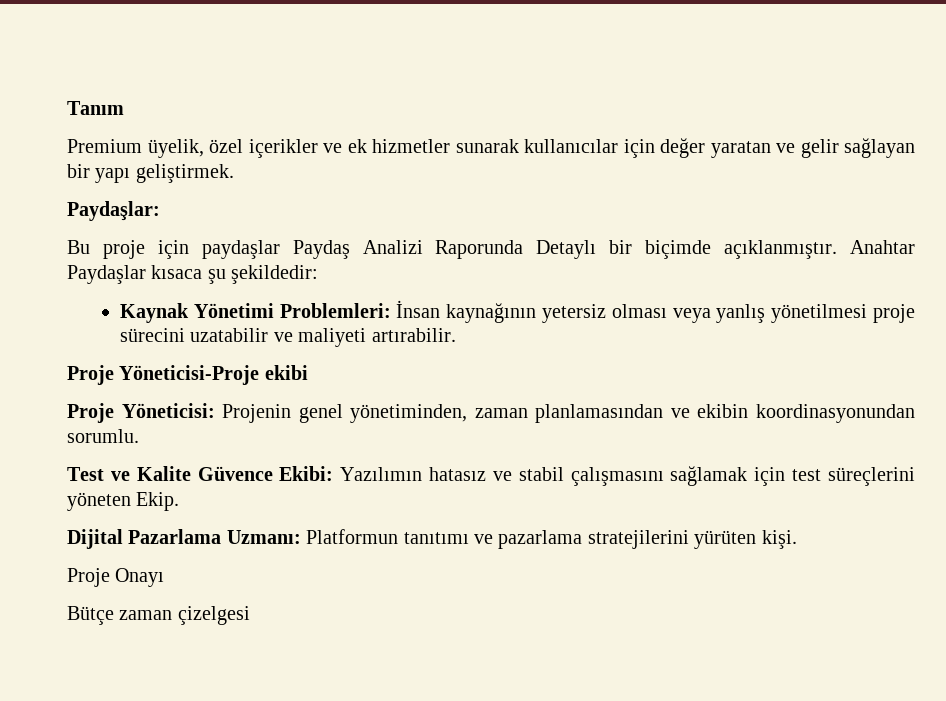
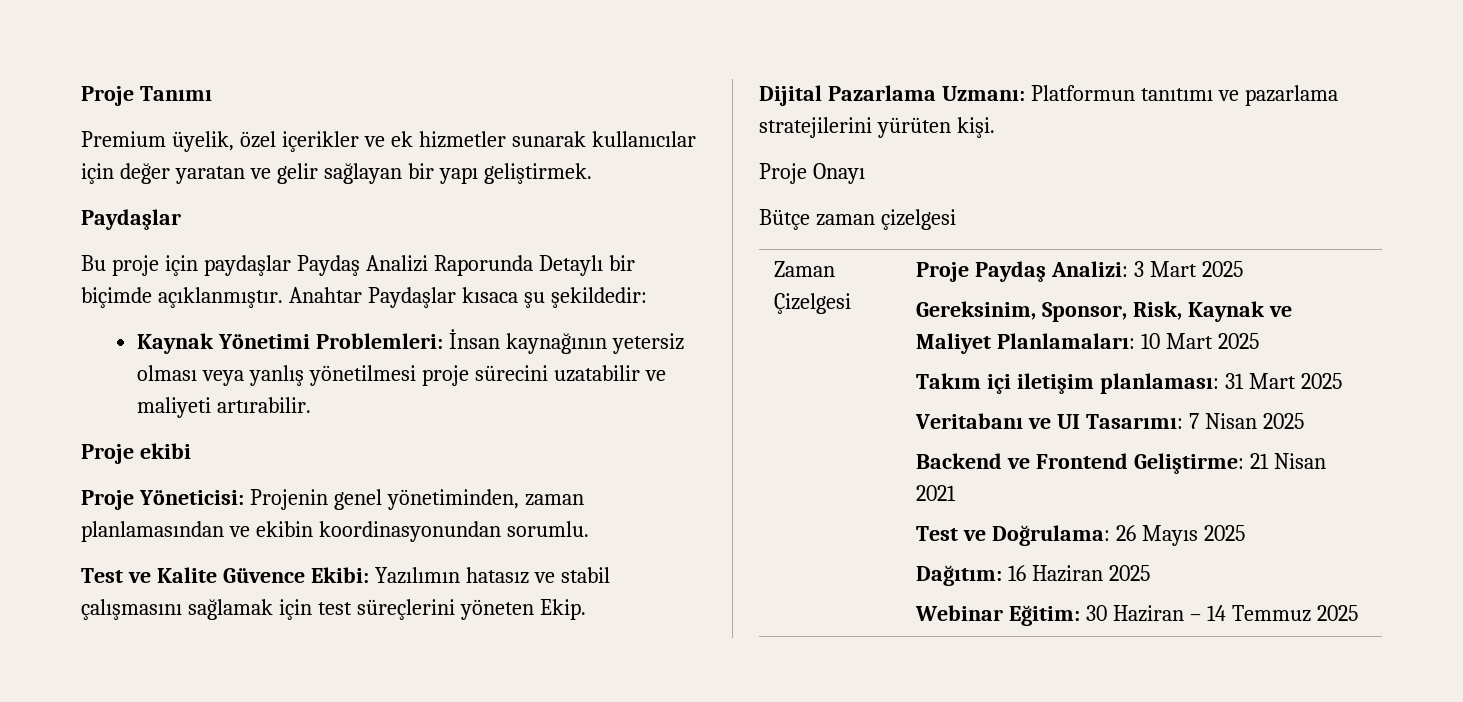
[67,101,124,115] Tanım -> [81,86,212,106] Proje Tanımı
[67,201,160,221] Paydaşlar: -> [81,209,181,230] Paydaşlar
[119,365,260,385] Yöneticisi-Proje -> (134, 454) none
(250, 615) none -> [773,261,835,277] [773,293,851,314] [915,261,1243,282] [915,301,1292,322] [915,333,1259,354] [915,373,1342,394] [914,413,1304,429] [915,453,1326,474] [915,485,956,501] [915,525,1245,546] [915,565,1150,586] [914,605,1358,626] // Zaman Çizelgesi | Proje Paydaş Analizi: 3 Mart 2025 // Gereksinim, Sponsor, Risk, Kaynak ve Maliyet Planlamaları: 10 Mart 2025 // Takım içi iletişim planlaması: 31 Mart 2025 // Veritabanı ve UI Tasarımı: 7 Nisan 2025 // Backend ve Frontend Geliştirme: 21 Nisan 2021 // Test ve Doğrulama: 26 Mayıs 2025 // Dağıtım: 16 Haziran 2025 // Webinar Eğitim: 30 Haziran – 14 Temmuz 2025

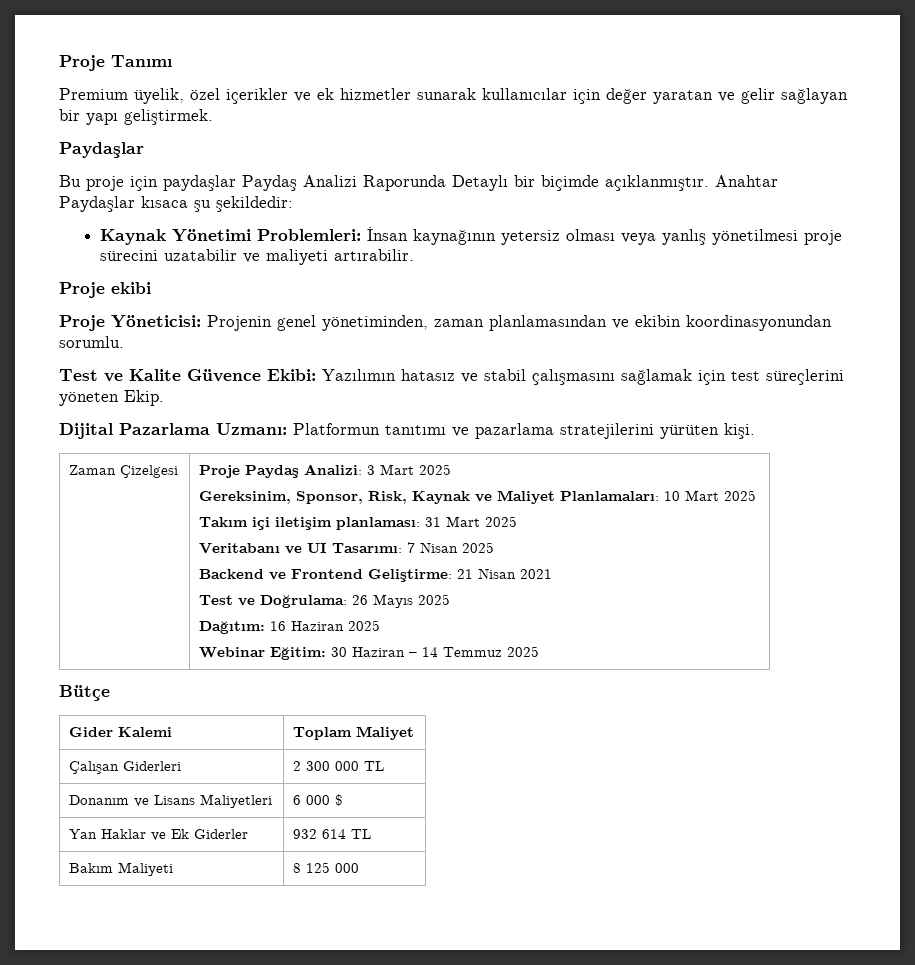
[759,163,865,184] [759,209,956,230] // Proje Onayı // Bütçe zaman çizelgesi -> (755, 431) none
(1358, 613) none -> [59,685,110,701] [68,727,172,737] [292,726,414,740] [68,761,181,774] [292,761,384,771] [68,794,272,808] [292,794,343,806] [68,829,248,841] [292,829,371,839] [68,862,173,876] [292,862,359,873] // Bütçe // Gider Kalemi | Toplam Maliyet // Çalışan Giderleri | 2 300 000 TL // Donanım ve Lisans Maliyetleri | 6 000 $ // Yan Haklar ve Ek Giderler | 932 614 TL // Bakım Maliyeti | 8 125 000

